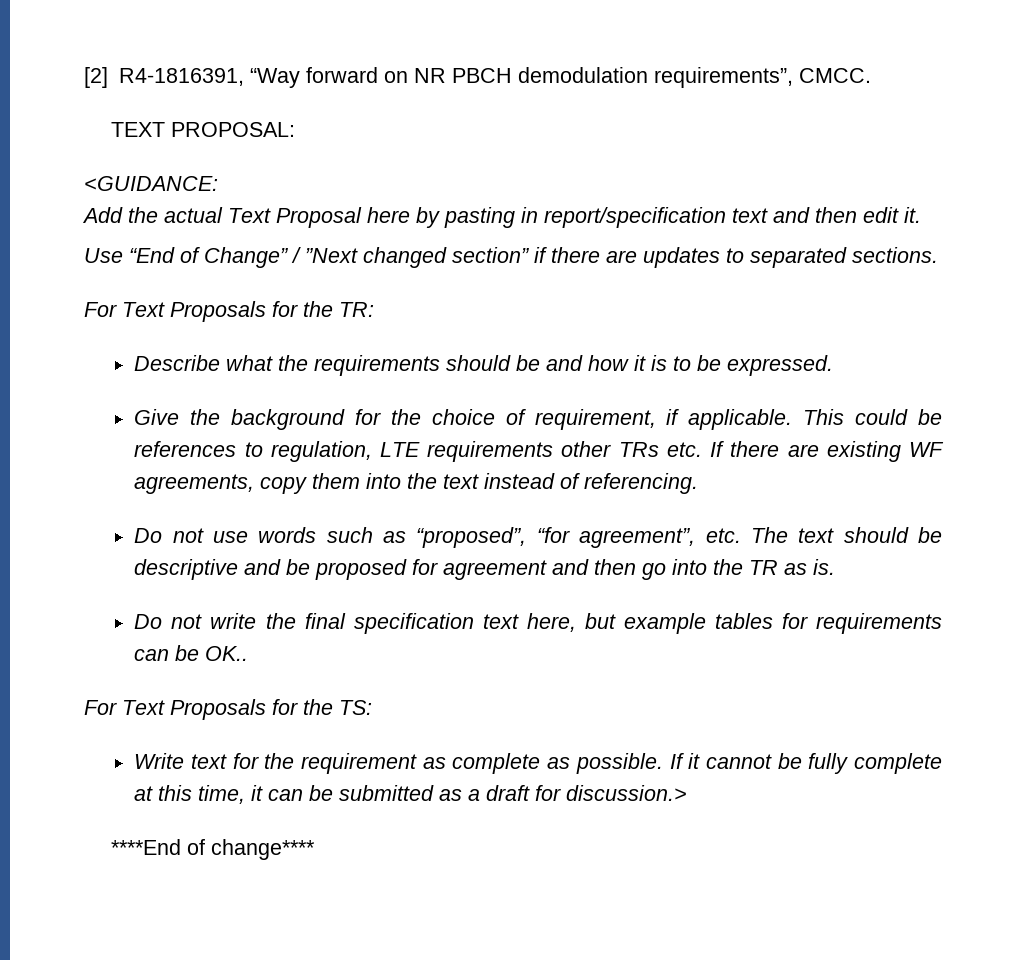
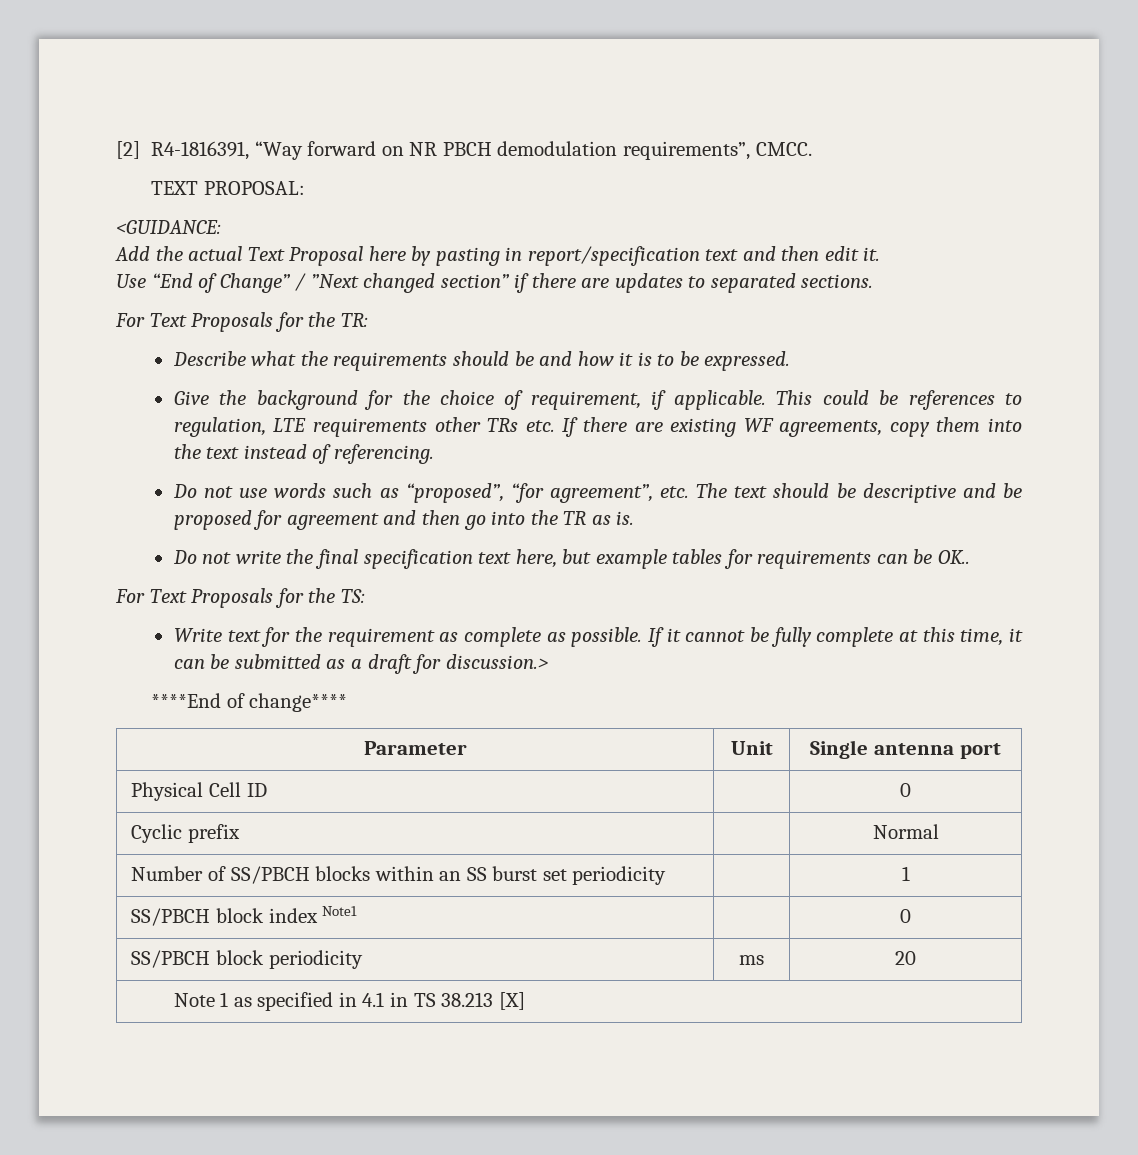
(315, 849) none -> [363,741,467,755] [730,741,773,755] [810,740,1001,759] [131,782,267,801] [900,783,911,797] [131,824,240,843] [872,824,939,839] [131,866,667,885] [901,866,910,881] [131,906,358,926] [900,909,911,923] [131,950,363,969] [739,955,764,965] [895,951,916,965] [173,992,525,1011] // Parameter | Unit | Single antenna port // Physical Cell ID | | 0 // Cyclic prefix | | Normal // Number of SS/PBCH blocks within an SS burst set periodicity | | 1 // SS/PBCH block index Note1 | | 0 // SS/PBCH block periodicity | ms | 20 // Note 1 as specified in 4.1 in TS 38.213 [X]

